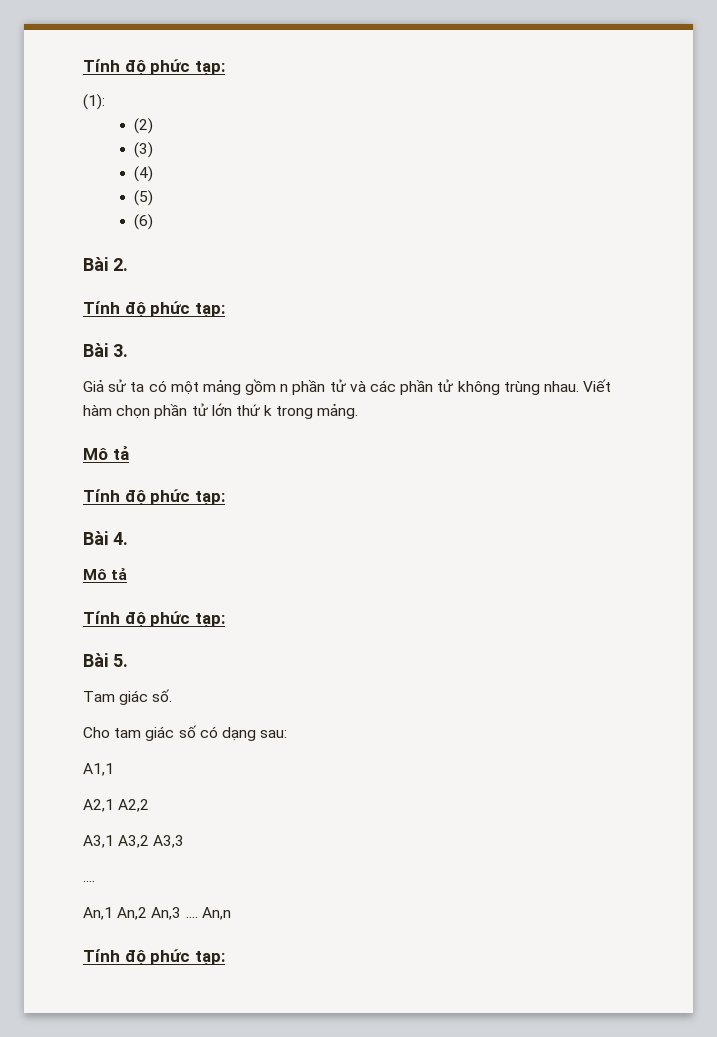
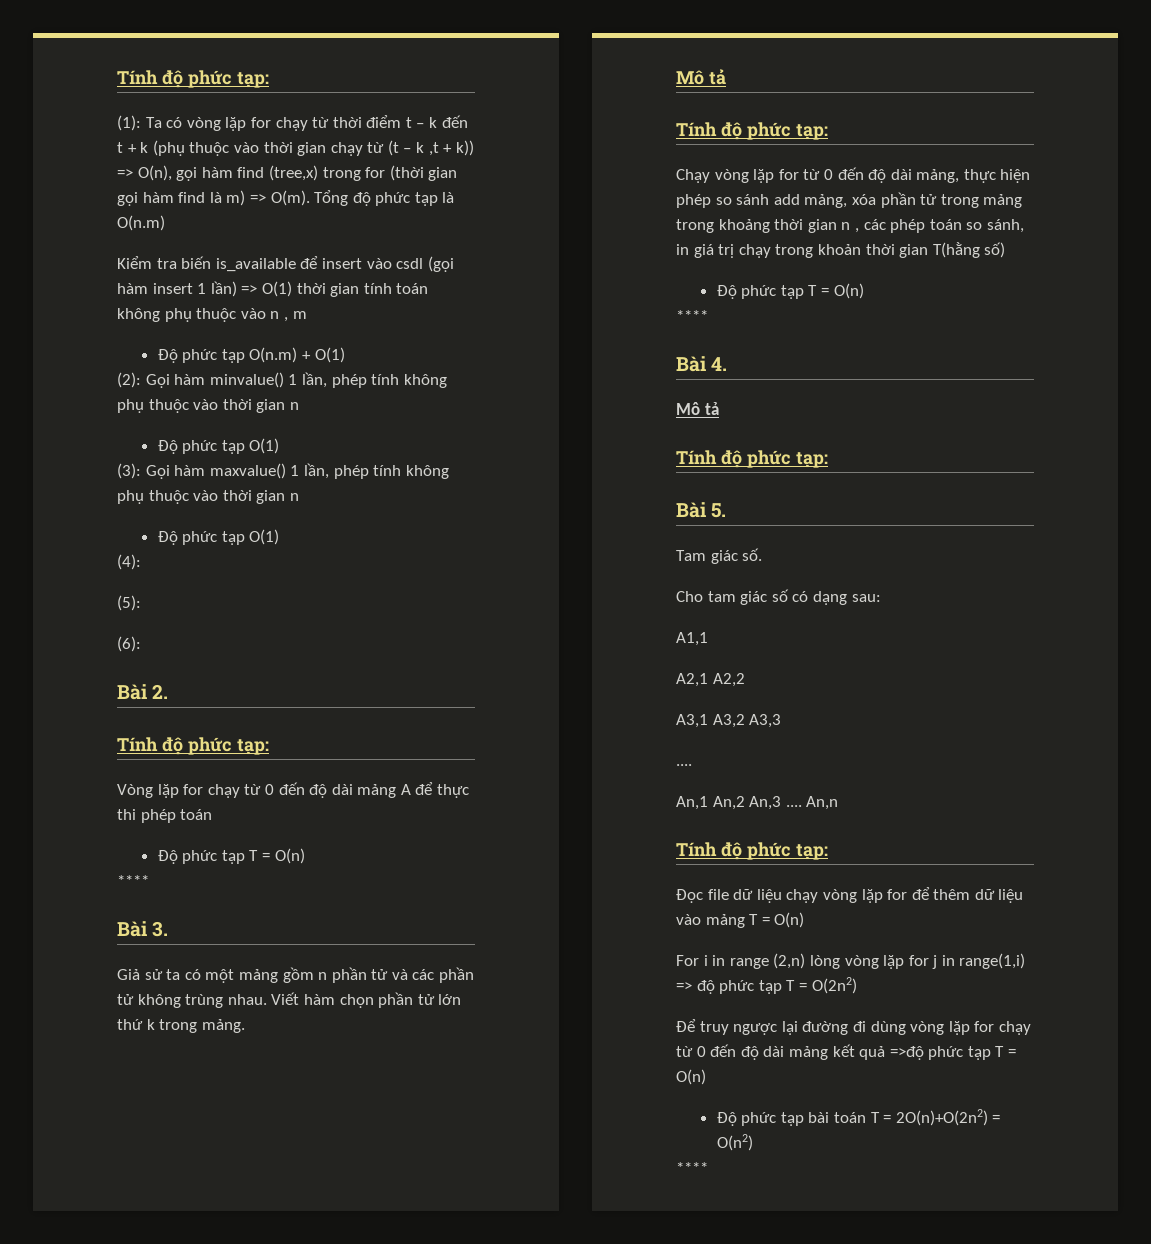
[134,118,154,134] [134,142,154,158] [134,166,154,182] [134,190,154,206] [134,214,154,230] // (2) // (3) // (4) // (5) // (6) -> [145,115,468,131] [117,140,474,156] [117,165,458,181] [117,190,455,206] [117,215,165,231] [117,256,454,272] [117,281,429,297] [117,308,307,322] [157,347,345,363] [117,372,447,388] [117,399,299,413] [157,438,280,454] [117,463,449,479] [117,490,299,504] [157,529,280,545] [117,554,141,570] [117,595,141,611] [117,636,141,652] Ta có vòng lặp for chạy từ thời điểm t – k đến t + k (phụ thuộc vào thời gian chạy từ (t – k ,t + k)) => O(n), gọi hàm find (tree,x) trong for (thời gian gọi hàm find là m) => O(m). Tổng độ phức tạp là O(n.m) // Kiểm tra biến is_available để insert vào csdl (gọi hàm insert 1 lần) => O(1) thời gian tính toán không phụ thuộc vào n , m // Độ phức tạp O(n.m) + O(1) // (2): Gọi hàm minvalue() 1 lần, phép tính không phụ thuộc vào thời gian n // Độ phức tạp O(1) // (3): Gọi hàm maxvalue() 1 lần, phép tính không phụ thuộc vào thời gian n // Độ phức tạp O(1) // (4): // (5): // (6):
(225, 310) none -> [117,782,470,798] [117,809,213,823] [157,848,305,864] [117,875,149,886] // Vòng lặp for chạy từ 0 đến độ dài mảng A để thực thi phép toán // Độ phức tạp T = O(n) // ****
(225, 498) none -> [676,167,1031,183] [676,192,1023,208] [676,219,1024,233] [676,242,1006,258] [716,283,864,299] [676,310,708,321] // Chạy vòng lặp for từ 0 đến độ dài mảng, thực hiện phép so sánh add mảng, xóa phần tử trong mảng trong khoảng thời gian n , các phép toán so sánh, in giá trị chạy trong khoản thời gian T(hằng số) // Độ phức tạp T = O(n) // ****
(225, 958) none -> [676,887,1024,903] [676,912,805,928] [676,953,1026,969] [676,977,857,994] [676,1019,1031,1035] [676,1044,1017,1060] [676,1069,706,1085] [716,1109,1001,1126] [716,1134,753,1151] [676,1162,708,1173] // Đọc file dữ liệu chạy vòng lặp for để thêm dữ liệu vào mảng T = O(n) // For i in range (2,n) lòng vòng lặp for j in range(1,i) => độ phức tạp T = O(2n2) // Để truy ngược lại đường đi dùng vòng lặp for chạy từ 0 đến độ dài mảng kết quả =>độ phức tạp T = O(n) // Độ phức tạp bài toán T = 2O(n)+O(2n2) = O(n2) // ****

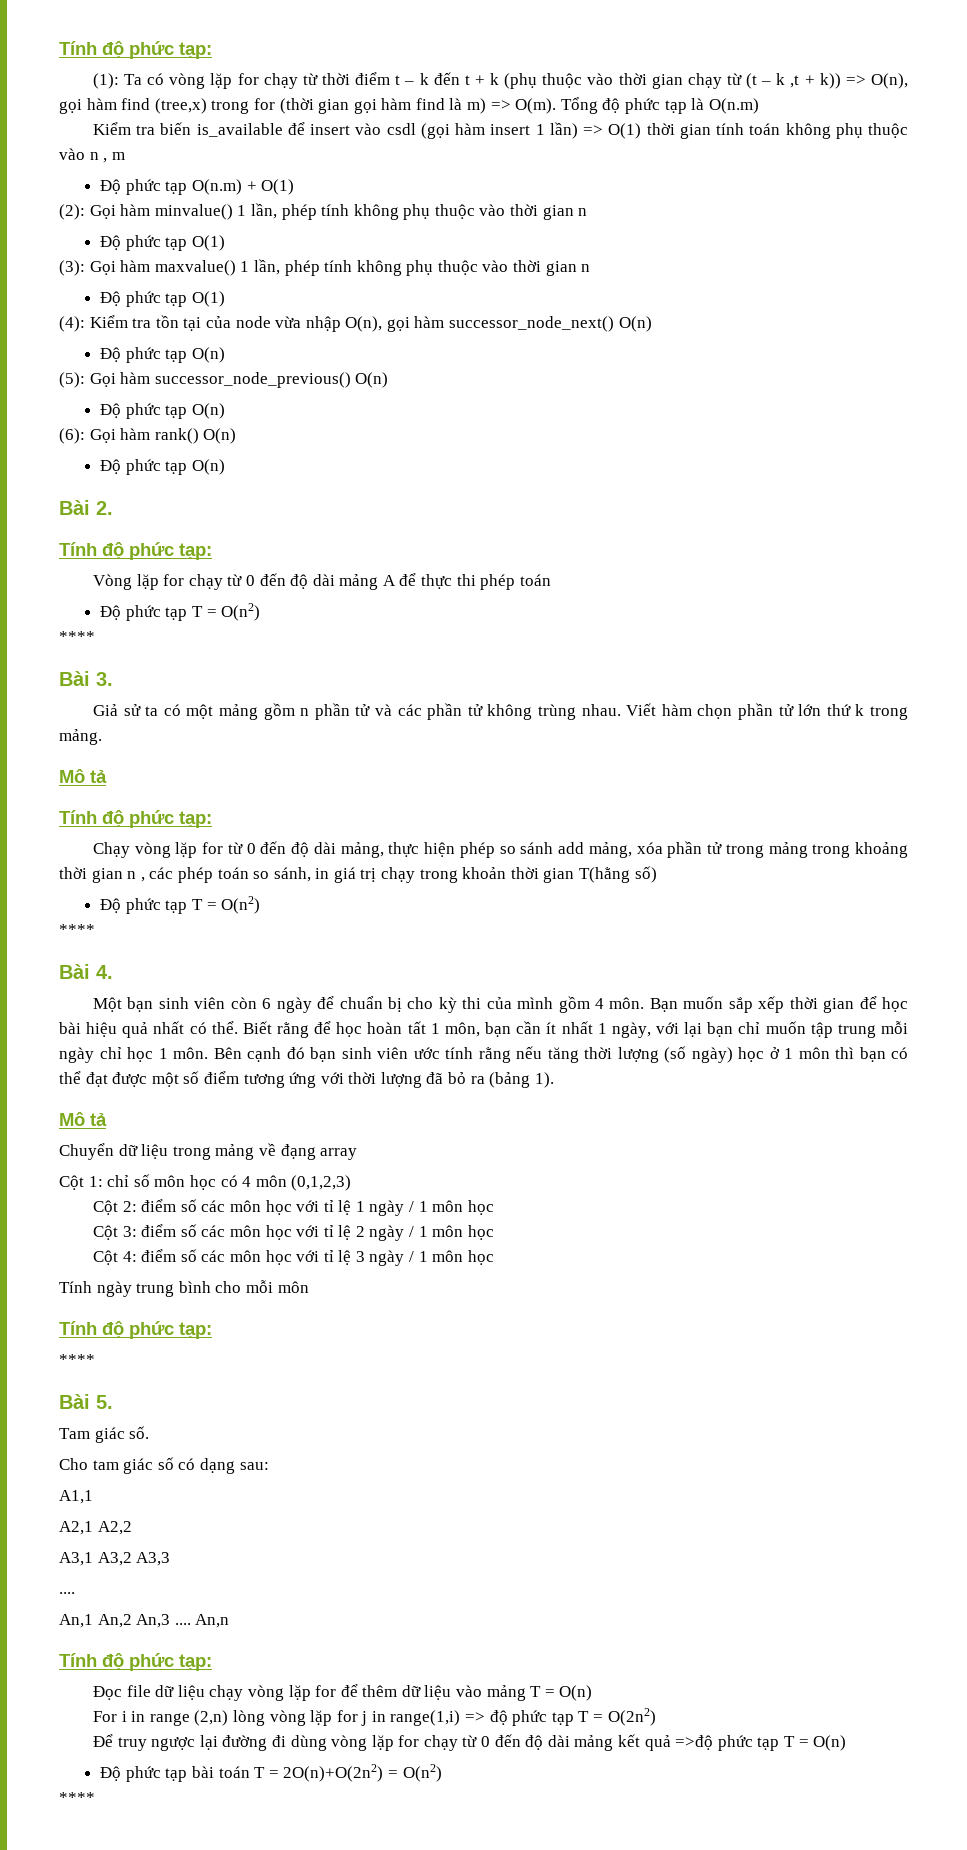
[117,595,141,611] [117,636,141,652] // (5): // (6): -> [89,315,652,332] [100,347,226,363] [59,372,389,388] [100,403,226,419] [59,428,237,444] [100,459,226,475] Kiểm tra tồn tại của node vừa nhập O(n), gọi hàm successor_node_next() O(n) // Độ phức tạp O(n) // (5): Gọi hàm successor_node_previous() O(n) // Độ phức tạp O(n) // (6): Gọi hàm rank() O(n) // Độ phức tạp O(n)
[274,848,305,864] O(n) -> [221,603,261,621] O(n2)
[833,283,864,299] O(n) -> [221,896,261,914] O(n2)
[676,402,719,415] [676,450,828,468] Mô tả // Tính độ phức tạp: -> [92,996,908,1013] [59,1021,909,1038] [59,1046,908,1063] [59,1071,554,1088] [59,1112,107,1126] [59,1143,358,1160] [59,1174,352,1191] [92,1199,494,1216] [92,1224,494,1241] [92,1249,494,1266] [59,1280,309,1297] [59,1321,212,1339] [59,1354,95,1365] Một bạn sinh viên còn 6 ngày để chuẩn bị cho kỳ thi của mình gồm 4 môn. Bạn muốn sắp xếp thời gian để học bài hiệu quả nhất có thể. Biết rằng để học hoàn tất 1 môn, bạn cần ít nhất 1 ngày, với lại bạn chỉ muốn tập trung mỗi ngày chỉ học 1 môn. Bên cạnh đó bạn sinh viên ước tính rằng nếu tăng thời lượng (số ngày) học ở 1 môn thì bạn có thể đạt được một số điểm tương ứng với thời lượng đã bỏ ra (bảng 1). // Mô tả // Chuyển dữ liệu trong mảng về đạng array // Cột 1: chỉ số môn học có 4 môn (0,1,2,3) // Cột 2: điểm số các môn học với tỉ lệ 1 ngày / 1 môn học // Cột 3: điểm số các môn học với tỉ lệ 2 ngày / 1 môn học // Cột 4: điểm số các môn học với tỉ lệ 3 ngày / 1 môn học // Tính ngày trung bình cho mỗi môn // Tính độ phức tạp: // ****

